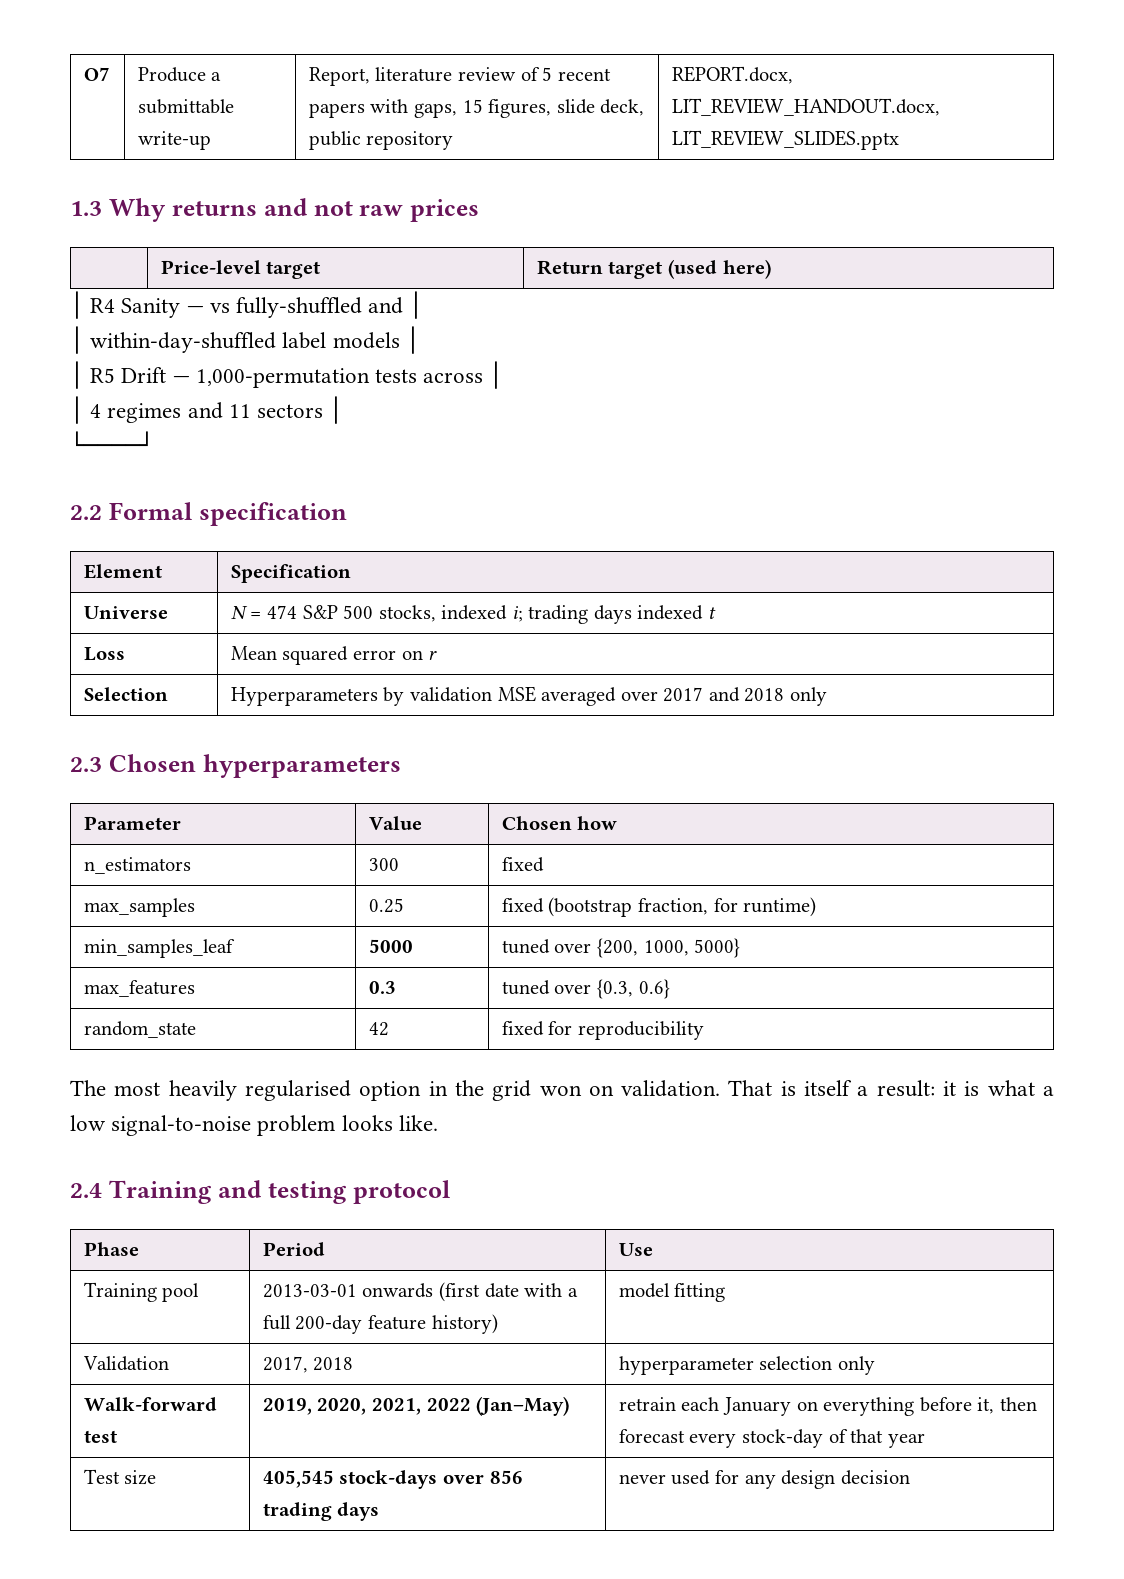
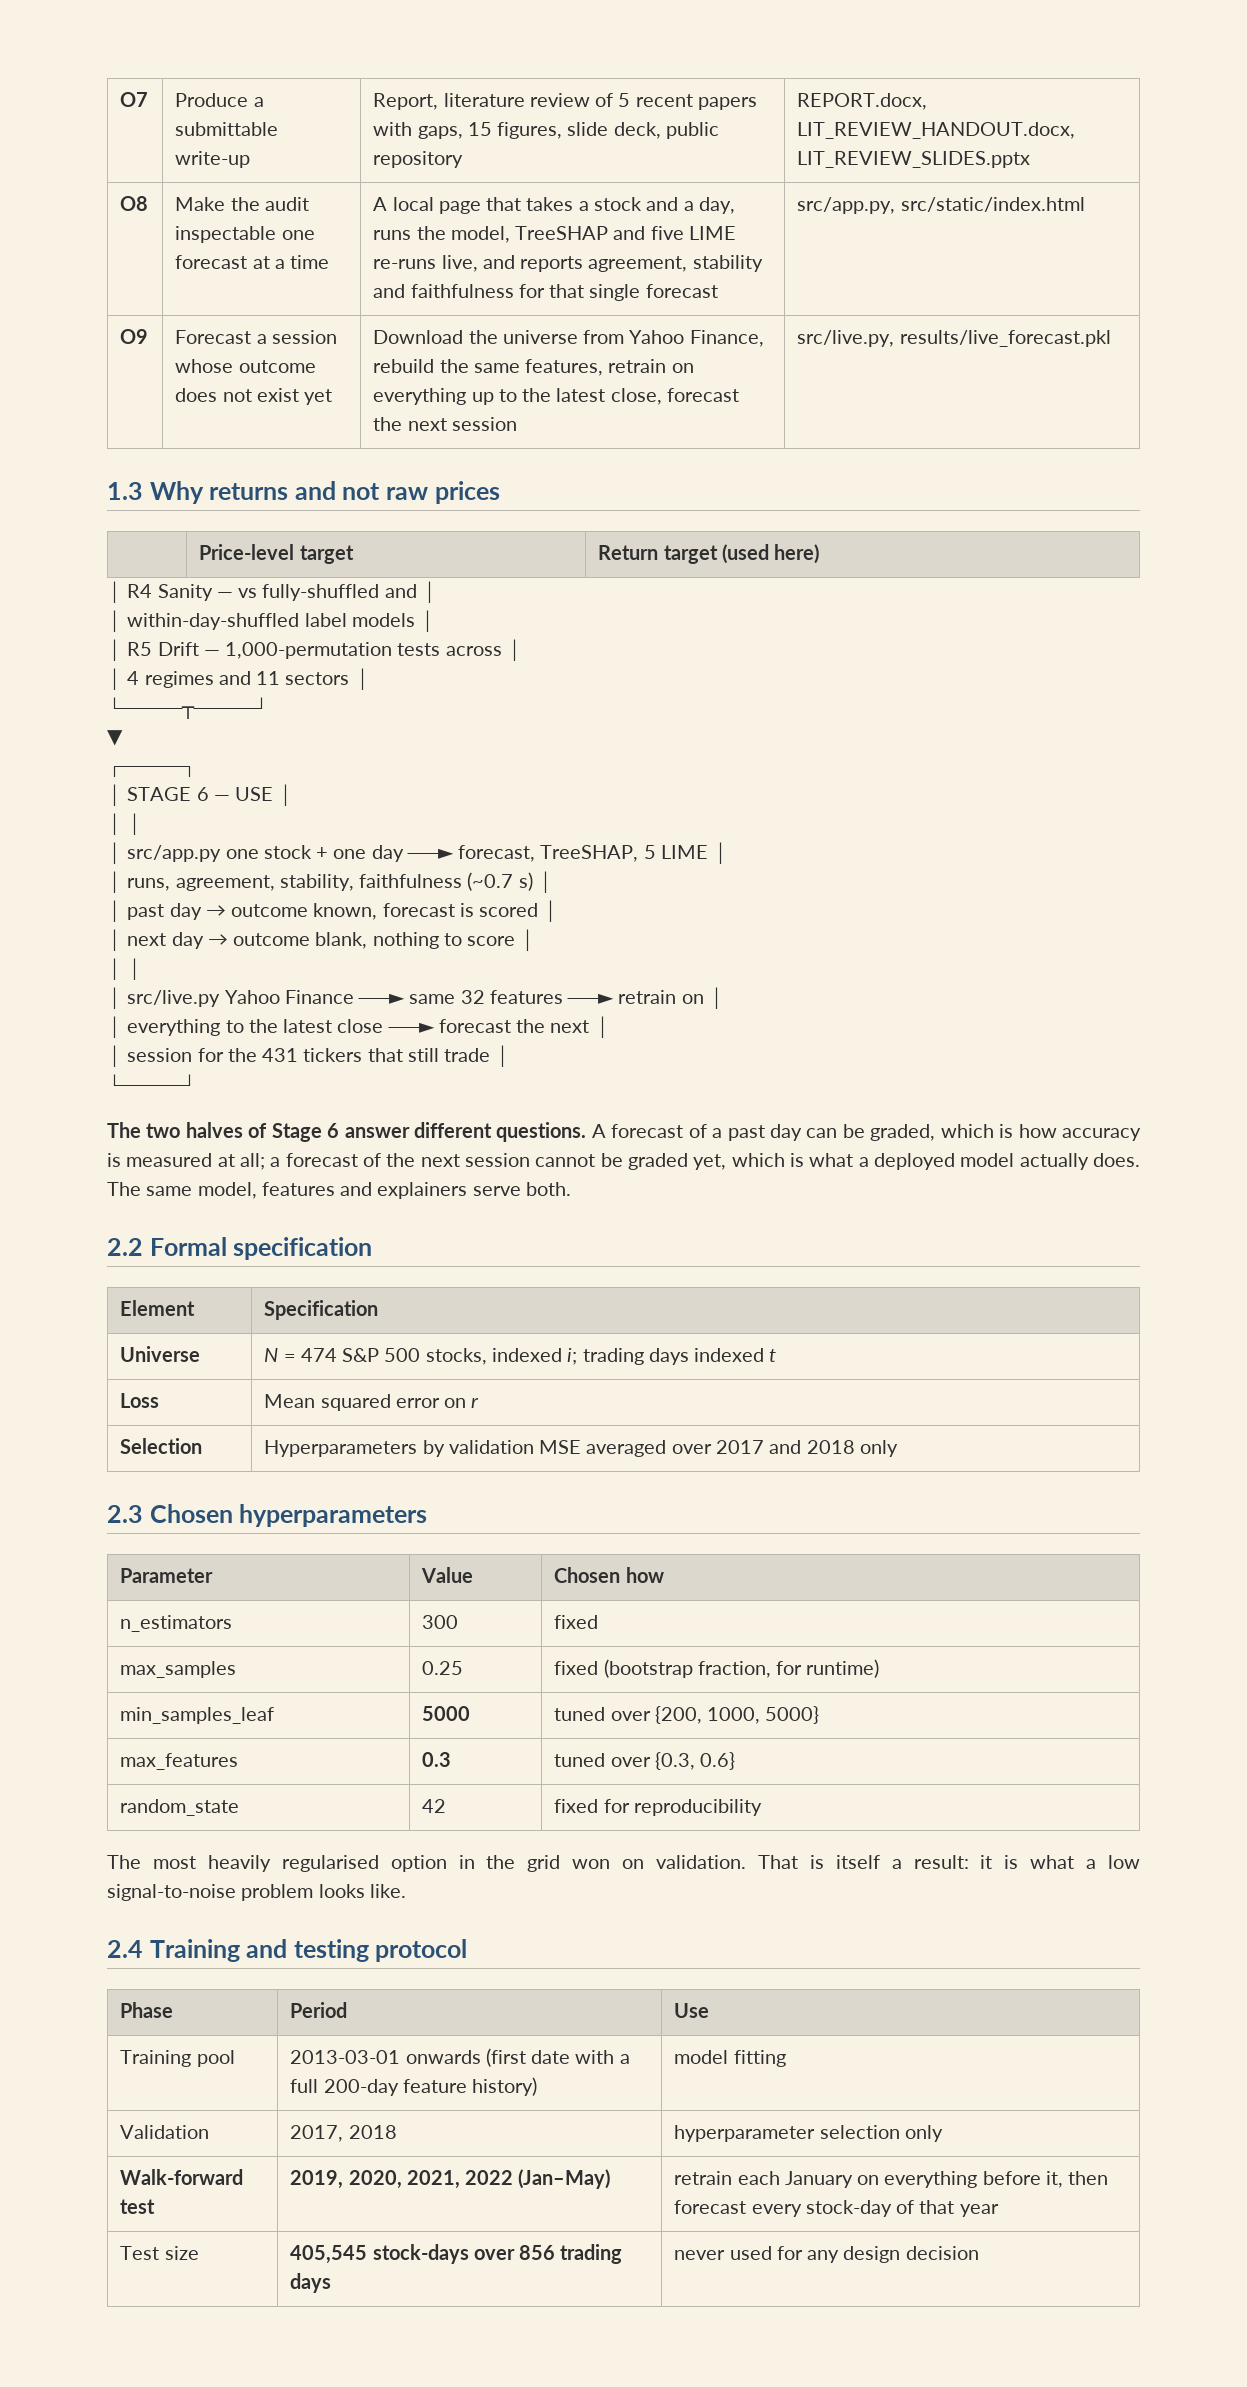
(899, 140) none -> [120,196,149,211] [175,197,309,211] [175,226,315,243] [175,255,330,269] [373,197,735,214] [373,226,737,243] [373,255,763,272] [373,284,718,301] [797,197,1085,214] [120,329,149,344] [175,330,337,344] [175,359,316,373] [175,388,333,405] [373,330,764,347] [373,359,694,376] [373,388,740,405] [373,417,517,431] [797,330,1111,347] // O8 | Make the audit inspectable one forecast at a time | A local page that takes a stock and a day, runs the model, TreeSHAP and five LIME re-runs live, and reports agreement, stability and faithfulness for that single forecast | src/app.py, src/static/index.html // O9 | Forecast a session whose outcome does not exist yet | Download the universe from Yahoo Finance, rebuild the same features, retrain on everything up to the latest close, forecast the next session | src/live.py, results/live_forecast.pkl
[70,431,154,453] └────┘ -> [107,697,269,719] [107,730,123,746] [107,766,197,777] [107,784,294,806] [107,813,143,835] [107,842,729,864] [107,871,553,893] [107,900,559,922] [107,929,536,951] [107,958,143,980] [107,987,724,1009] [107,1016,610,1038] [107,1045,511,1067] [107,1074,197,1091] [107,1122,1141,1142] [107,1153,1141,1170] [107,1182,571,1199] └────┬────┘ // ▼ // ┌────┐ // │ STAGE 6 — USE │ // │ │ // │ src/app.py one stock + one day ──► forecast, TreeSHAP, 5 LIME │ // │ runs, agreement, stability, faithfulness (~0.7 s) │ // │ past day → outcome known, forecast is scored │ // │ next day → outcome blank, nothing to score │ // │ │ // │ src/live.py Yahoo Finance ──► same 32 features ──► retrain on │ // │ everything to the latest close ──► forecast the next │ // │ session for the 431 tickers that still trade │ // └────┘ // The two halves of Stage 6 answer different questions. A forecast of a past day can be graded, which is how accuracy is measured at all; a forecast of the next session cannot be graded yet, which is what a deployed model actually does. The same model, features and explainers serve both.

